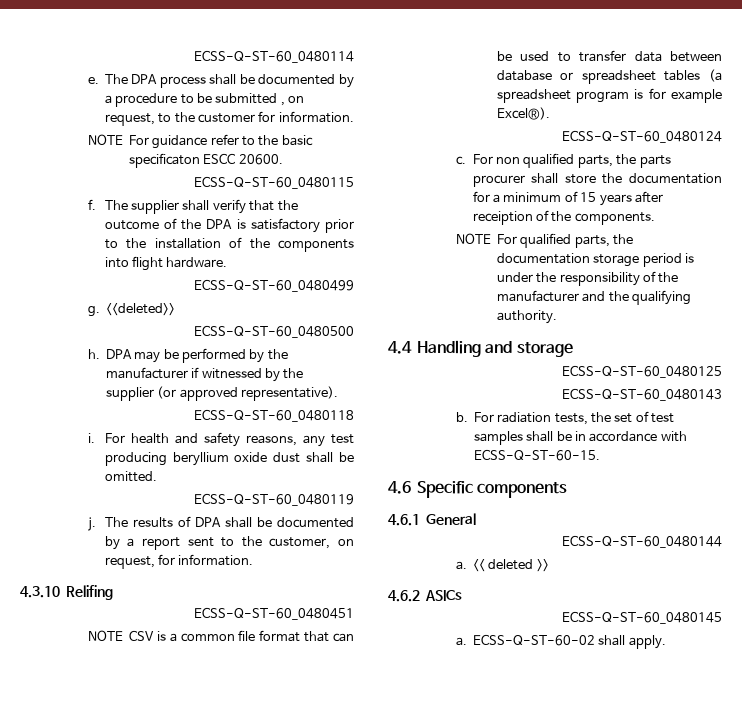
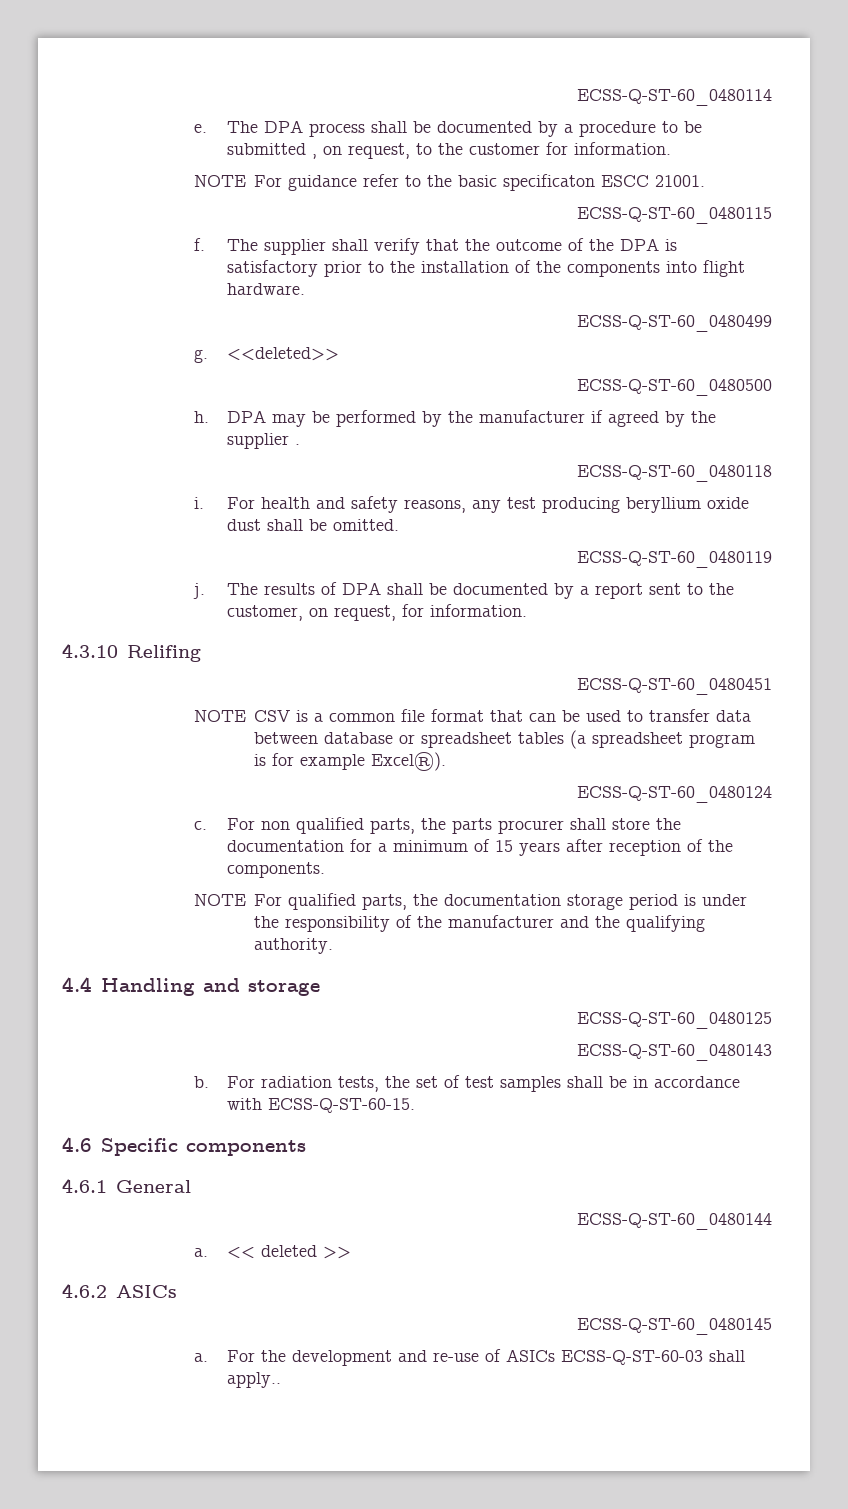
[238,154,283,165] 20600. -> [655,175,706,187] 21001.
[201,368,262,379] witnessed -> [607,411,659,427] agreed
[157,386,339,401] (or approved representative). -> [294,444,300,445] .
[472,211,533,225] receiption -> [608,840,681,856] reception
[472,634,666,649] ECSS-Q-ST-60-02 shall apply. -> [226,1349,745,1366] [226,1372,281,1388] For the development and re-use of ASICs ECSS-Q-ST-60-03 shall apply..

